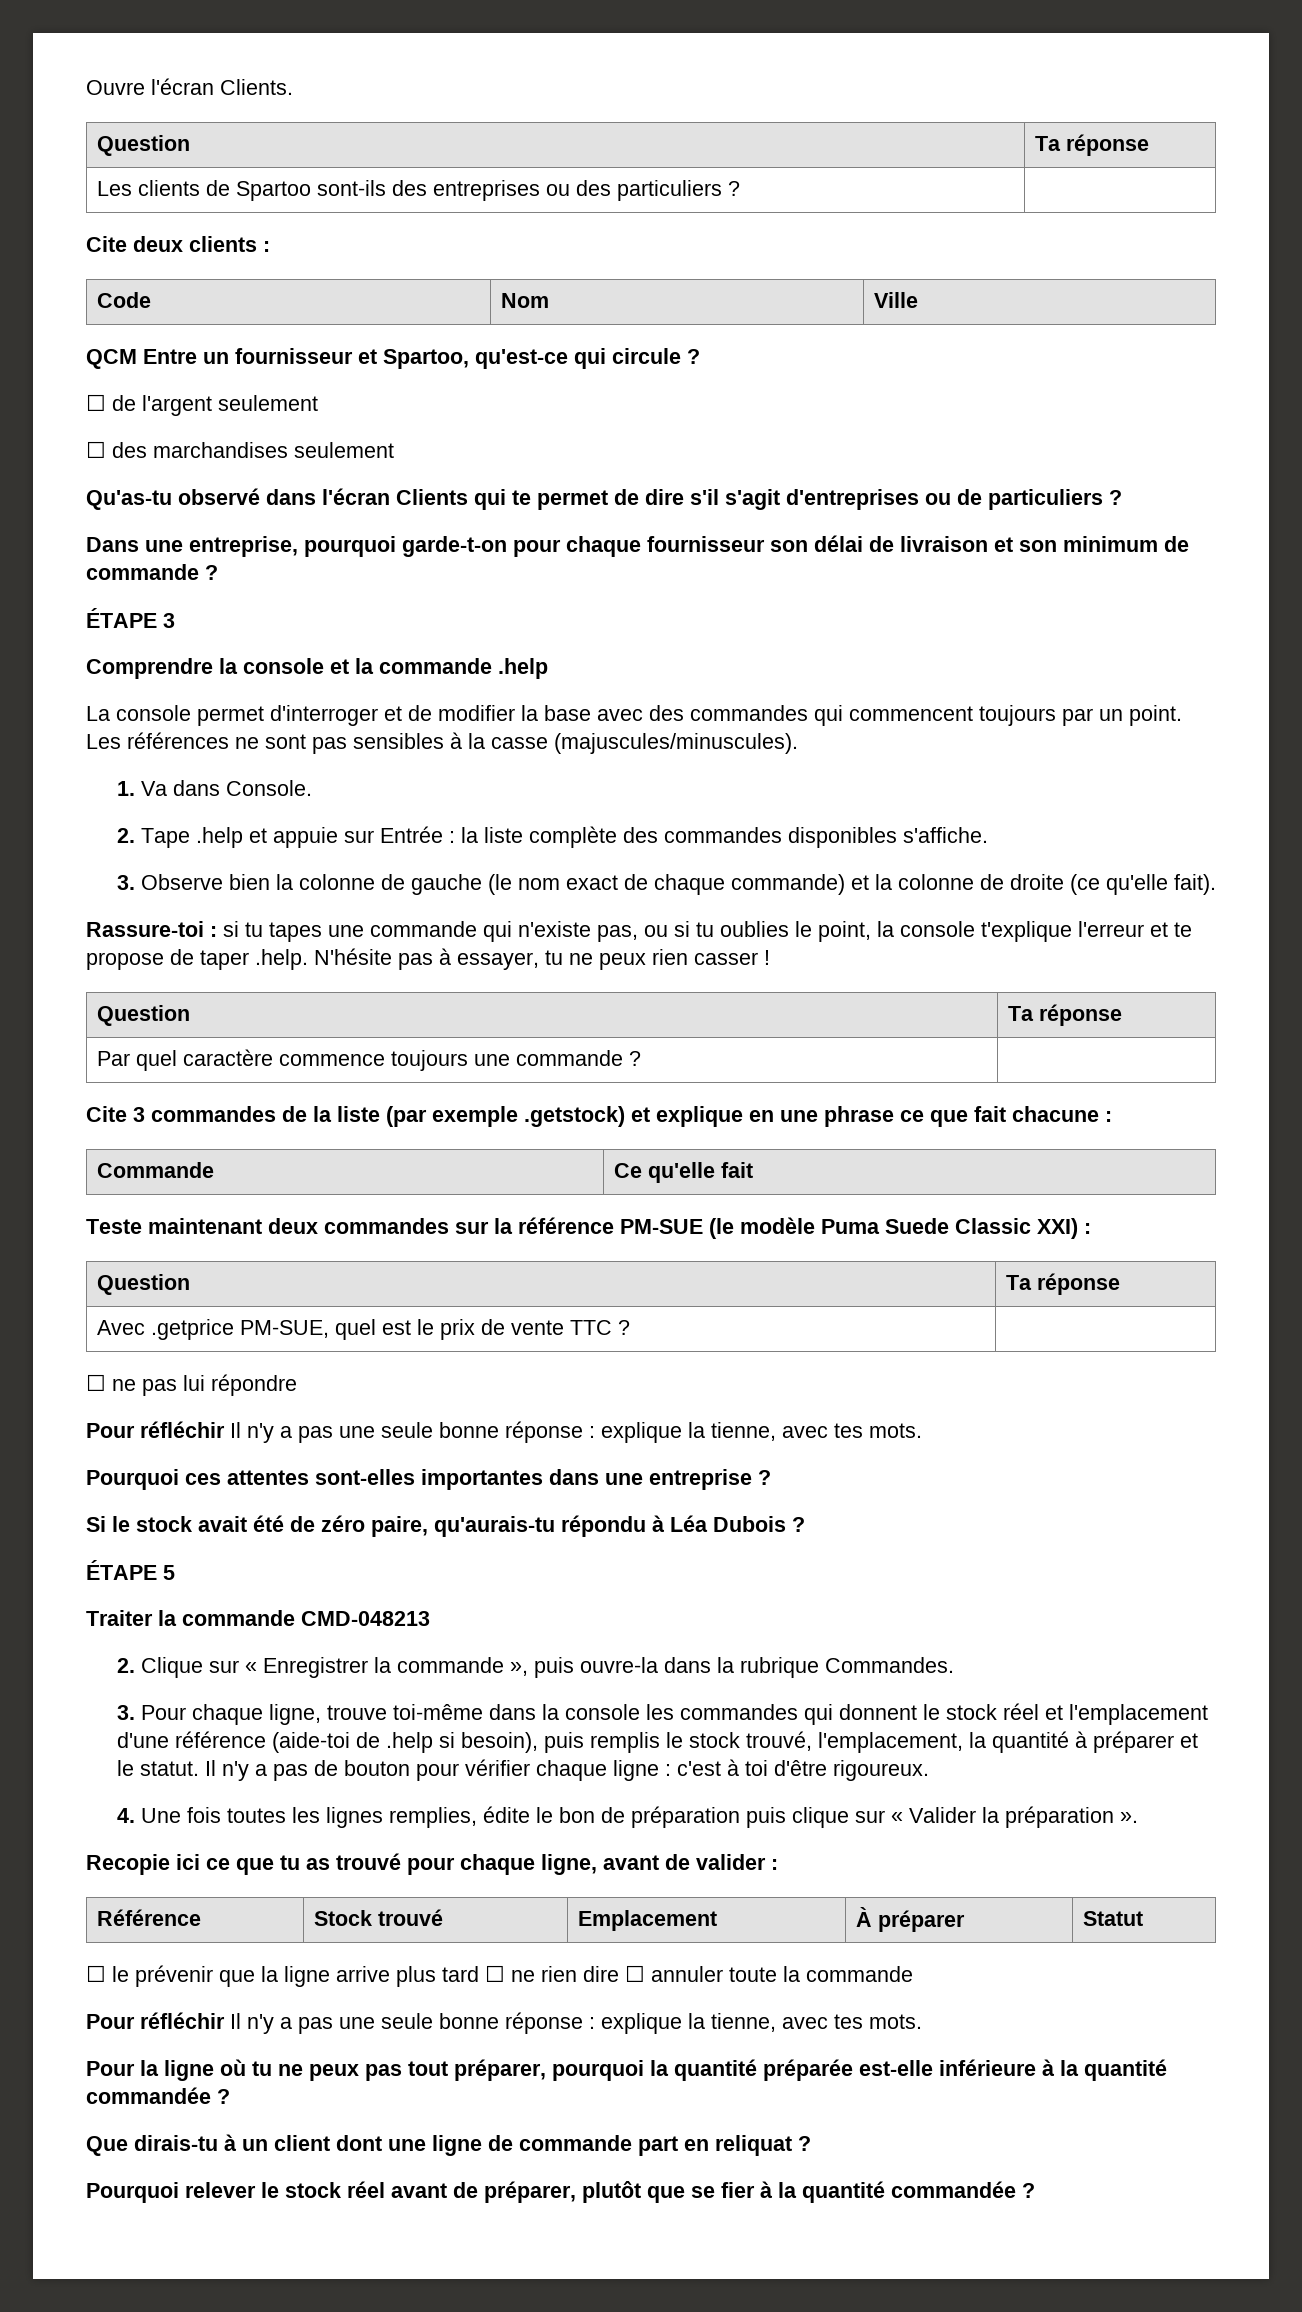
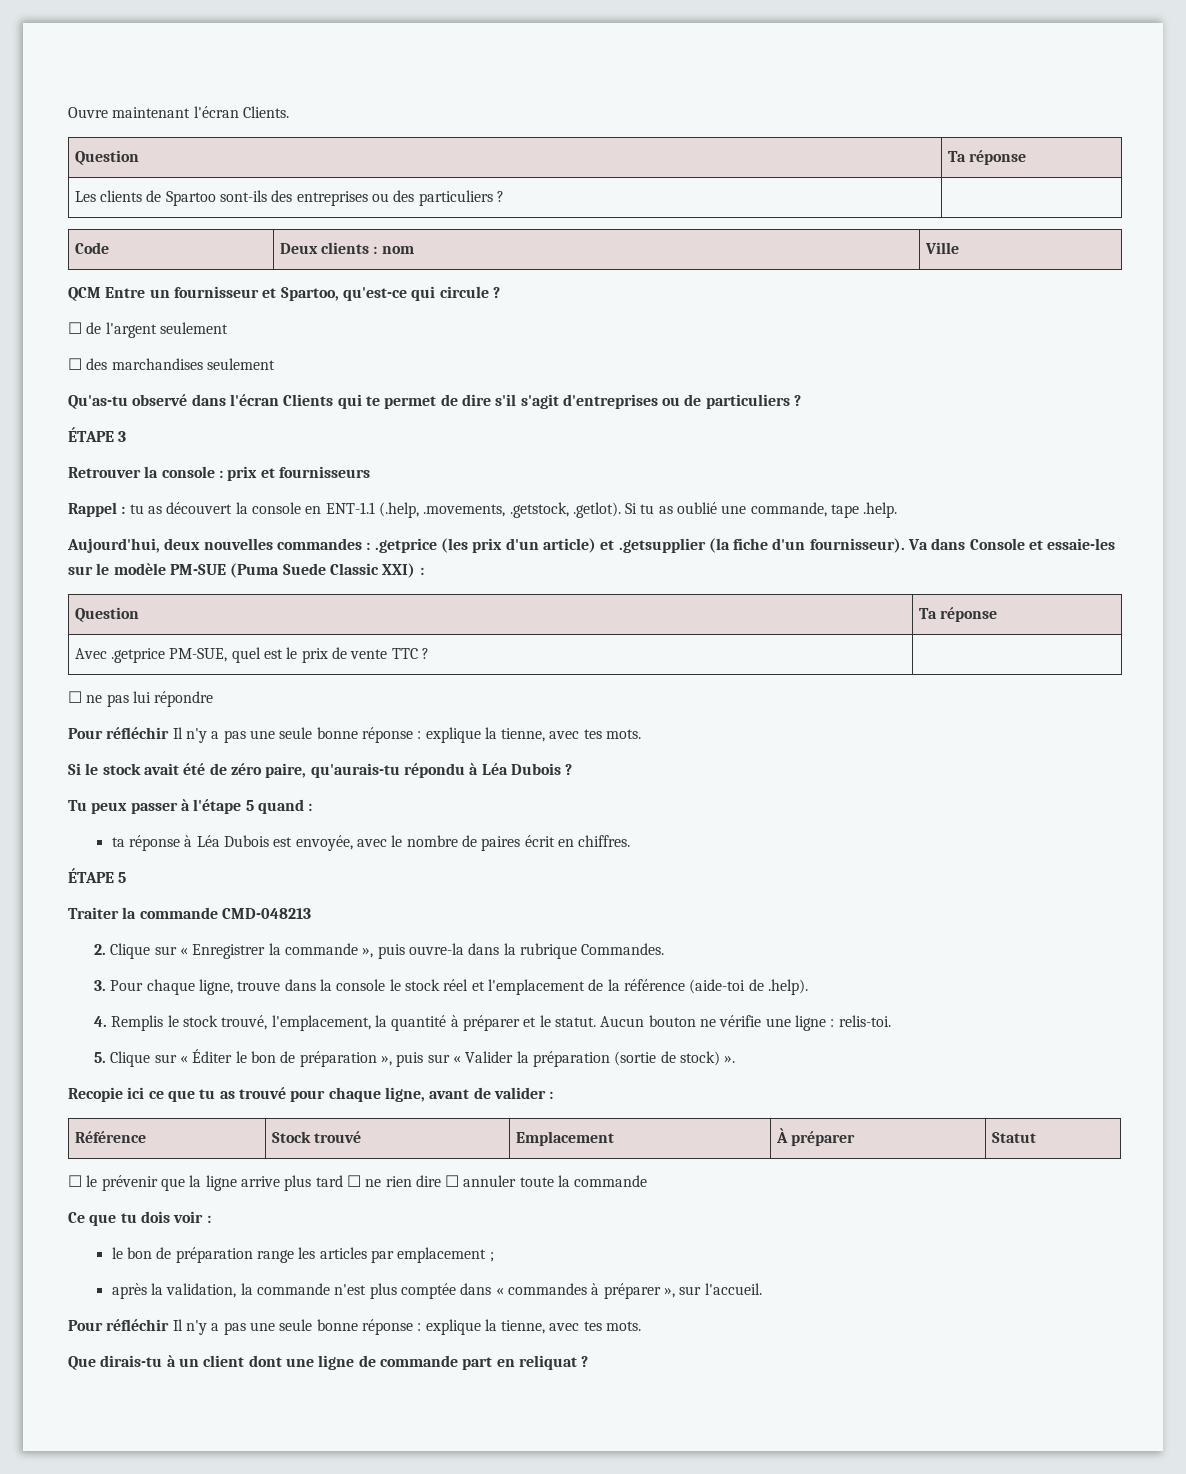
(145, 87) none -> [112,107,191,118] maintenant
[86,236,270,252] [96,292,151,308] [500,293,549,308] // Cite deux clients : // Code | Nom -> [74,242,109,254] [279,242,414,254] // Code | Deux clients : nom
[86,535,1189,557] [86,564,218,580] // Dans une entreprise, pourquoi garde-t-on pour chaque fournisseur son délai de livraison et son minimum de commande ? -> (802, 400) none
[86,658,548,679] [86,705,1182,726] [86,732,798,754] [116,780,312,796] [116,826,988,848] [116,874,1216,895] [86,921,1192,942] [86,948,770,970] [96,1005,190,1026] [1007,1004,1122,1026] [96,1049,641,1071] [86,1106,1112,1127] [96,1162,214,1178] [613,1162,753,1183] [86,1217,880,1239] Comprendre la console et la commande .help // La console permet d'interroger et de modifier la base avec des commandes qui commencent toujours par un point. Les références ne sont pas sensibles à la casse (majuscules/minuscules). // 1. Va dans Console. // 2. Tape .help et appuie sur Entrée : la liste complète des commandes disponibles s'affiche. // 3. Observe bien la colonne de gauche (le nom exact de chaque commande) et la colonne de droite (ce qu'elle fait). // Rassure-toi : si tu tapes une commande qui n'existe pas, ou si tu oublies le point, la console t'explique l'erreur et te propose de taper .help. N'hésite pas à essayer, tu ne peux rien casser ! // Question | Ta réponse // Par quel caractère commence toujours une commande ? | // Cite 3 commandes de la liste (par exemple .getstock) et explique en une phrase ce que fait chacune : // Commande | Ce qu'elle fait // Teste maintenant deux commandes sur la référence PM-SUE (le modèle Puma -> [68,466,370,481] [68,502,898,518] [67,538,1116,553] [68,563,280,578] Retrouver la console : prix et fournisseurs // Rappel : tu as découvert la console en ENT-1.1 (.help, .movements, .getstock, .getlot). Si tu as oublié une commande, tape .help. // Aujourd'hui, deux nouvelles commandes : .getprice (les prix d'un article) et .getsupplier (la fiche d'un fournisseur). Va dans Console et essaie-les sur le modèle PM-SUE (Puma
[86,1469,771,1490] // Pourquoi ces attentes sont-elles importantes dans une entreprise ? -> (642, 734) none
(805, 1524) none -> [68,799,313,814] [111,835,631,851] // Tu peux passer à l'étape 5 quand : // ta réponse à Léa Dubois est envoyée, avec le nombre de paires écrit en chiffres.
[392,1704,483,1720] toi-même -> (281, 986) none
[645,1704,917,1725] les commandes qui donnent -> (386, 985) none
[116,1732,169,1748] d'une -> [588,979,620,991] de la
[385,1732,660,1753] .help si besoin), puis remplis -> [767,979,808,995] [94,1015,164,1031] .help). // 4. Remplis
[204,1759,929,1781] [116,1806,849,1828] Il n'y a pas de bouton pour vérifier chaque ligne : c'est à toi d'être rigoureux. // 4. Une fois toutes les lignes remplies, édite le bon de préparation puis clique -> [600,1015,891,1031] [94,1049,424,1067] Aucun bouton ne vérifie une ligne : relis-toi. // 5. Clique sur « Éditer le bon de préparation », puis
(1114, 1817) none -> [614,1051,720,1066] (sortie de stock)
(913, 1974) none -> [68,1211,211,1226] [111,1247,494,1263] [111,1283,762,1299] // Ce que tu dois voir : // le bon de préparation range les articles par emplacement ; // après la validation, la commande n'est plus comptée dans « commandes à préparer », sur l'accueil.
[86,2059,1167,2081] [86,2087,230,2104] // Pour la ligne où tu ne peux pas tout préparer, pourquoi la quantité préparée est-elle inférieure à la quantité commandée ? -> (642, 1326) none
[86,2181,1035,2203] // Pourquoi relever le stock réel avant de préparer, plutôt que se fier à la quantité commandée ? -> (589, 1361) none

